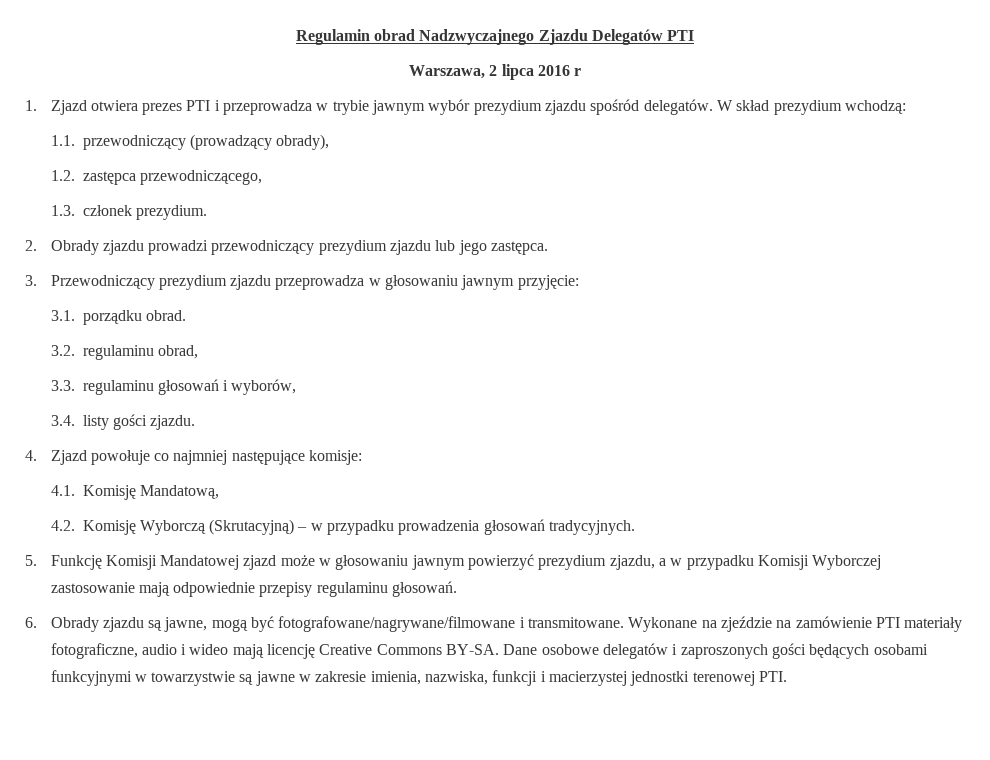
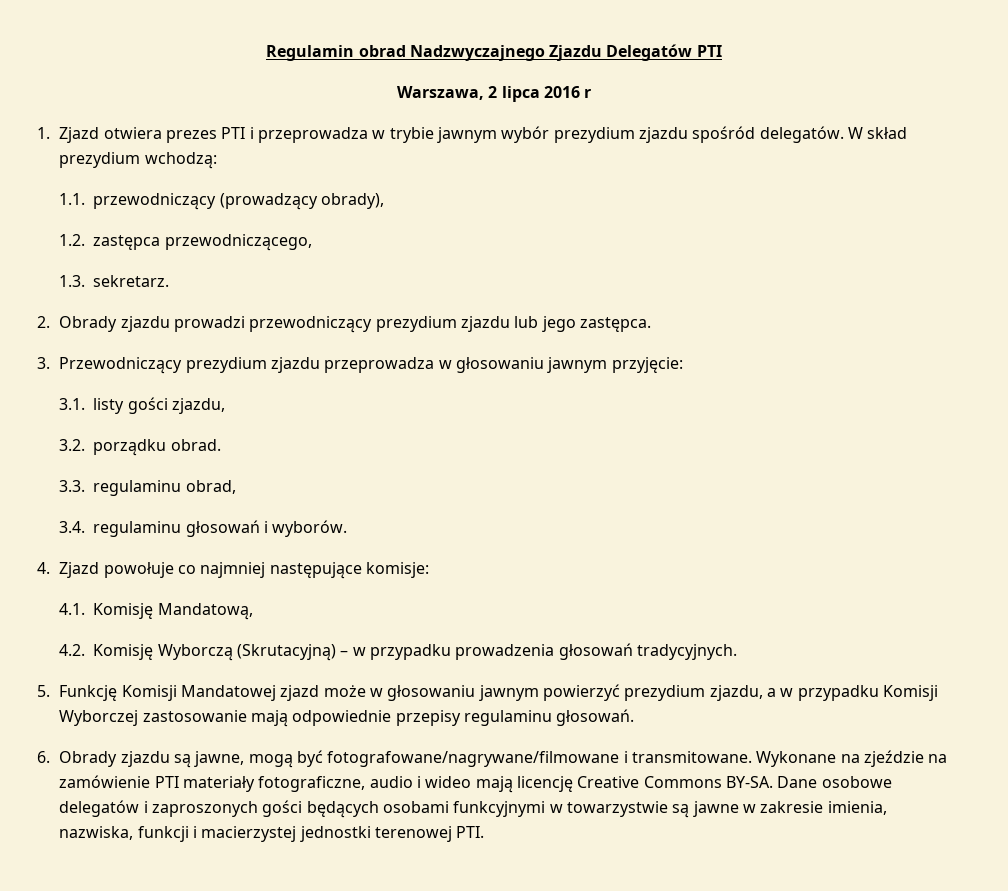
[82,205,207,220] członek prezydium. -> [93,275,170,287] sekretarz.
(75, 315) none -> [93,397,226,414] [59,439,86,451] listy gości zjazdu, // 3.2.
[50,345,75,356] 3.2. -> [59,480,86,492] 3.3.
[50,380,75,391] 3.3. -> [59,521,86,533] 3.4.
[231,379,297,395] [50,414,196,430] wyborów, // 3.4. listy gości zjazdu. -> [272,520,348,537] wyborów.

